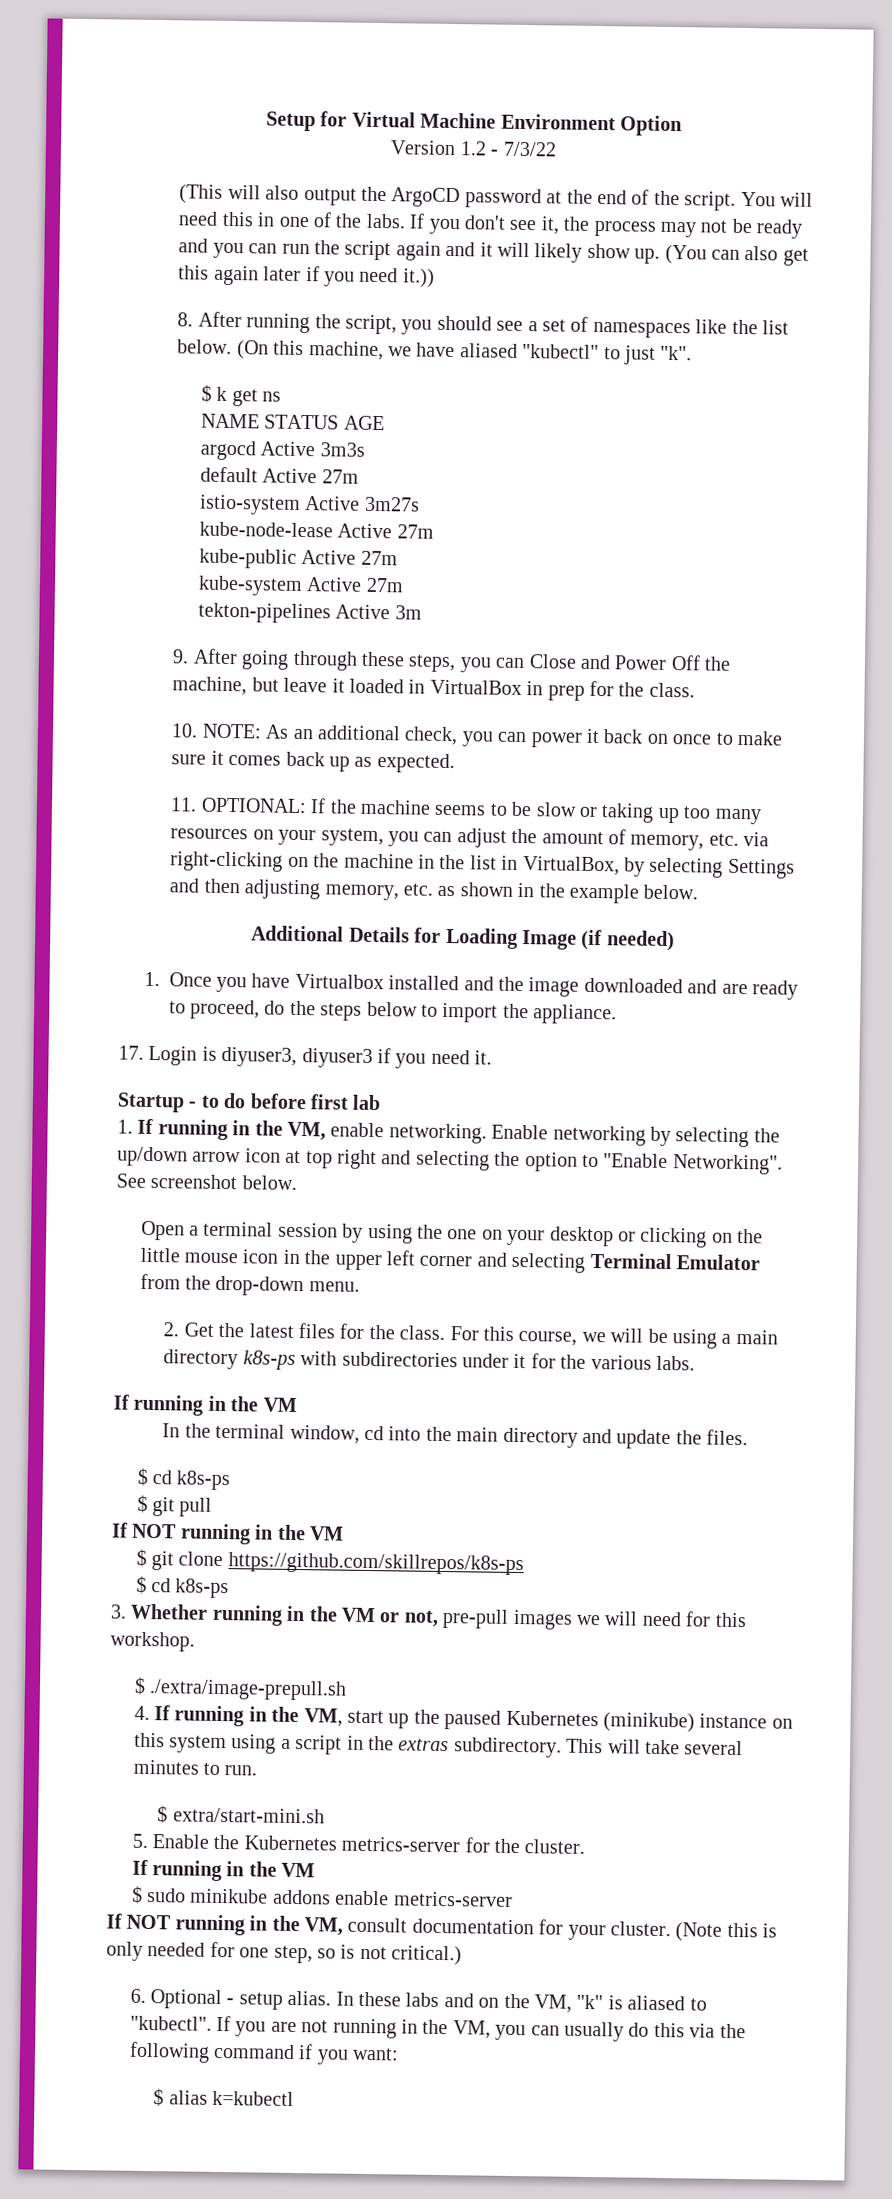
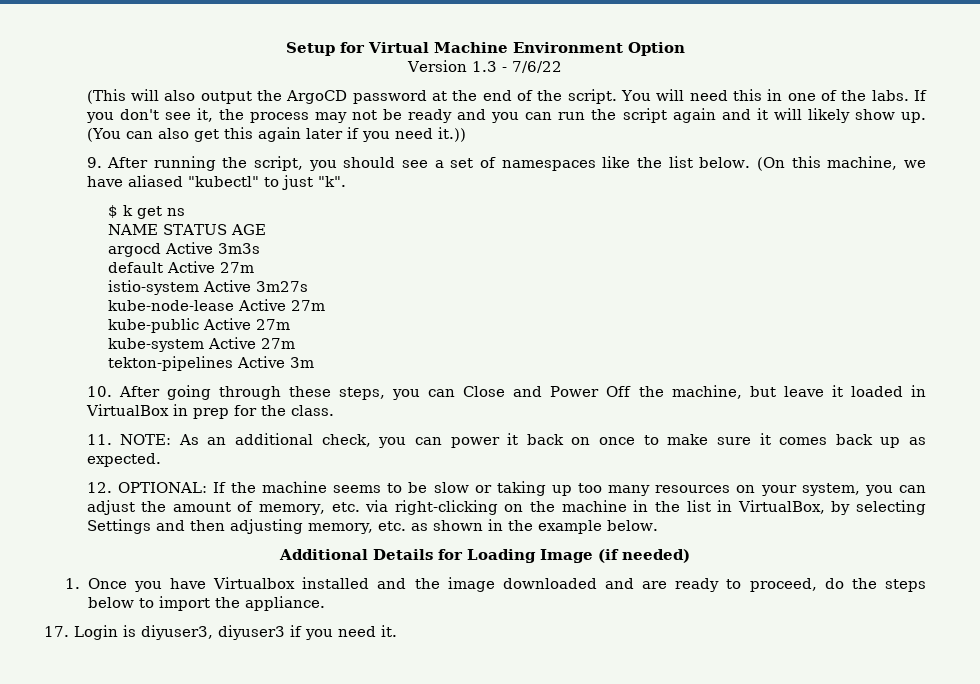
[459,141,557,157] 1.2 - 7/3/22 -> [471,61,562,73] 1.3 - 7/6/22
[177,312,194,327] 8. -> [86,157,102,168] 9.
[172,649,190,664] 9. -> [86,386,112,397] 10.
[171,723,199,738] 10. -> [86,434,112,445] 11.
[170,797,198,812] 11. -> [86,482,112,493] 12.
[117,1092,382,1113] [117,1118,780,1148] [117,1146,783,1175] [116,1173,297,1190] [140,1220,764,1248] [139,1247,761,1273] [139,1273,360,1297] [163,1322,778,1349] [163,1349,695,1371] [113,1394,297,1416] [162,1423,749,1450] [136,1467,231,1491] [136,1494,213,1517] [112,1522,344,1545] [135,1548,524,1576] [135,1575,230,1599] [110,1603,747,1630] [110,1631,195,1652] [133,1676,348,1701] [133,1705,793,1733] [133,1732,744,1758] [132,1759,258,1776] [157,1805,325,1824] [131,1833,586,1854] [131,1859,316,1882] [131,1885,513,1907] [106,1913,778,1942] [106,1941,463,1966] [129,1988,707,2013] [129,2015,746,2042] [128,2041,400,2065] [153,2088,295,2107] // Startup - to do before first lab // 1. If running in the VM, enable networking. Enable networking by selecting the up/down arrow icon at top right and selecting the option to "Enable Networking". See screenshot below. // Open a terminal session by using the one on your desktop or clicking on the little mouse icon in the upper left corner and selecting Terminal Emulator from the drop-down menu. // 2. Get the latest files for the class. For this course, we will be using a main directory k8s-ps with subdirectories under it for the various labs. // If running in the VM // In the terminal window, cd into the main directory and update the files. // $ cd k8s-ps // $ git pull // If NOT running in the VM // $ git clone https://github.com/skillrepos/k8s-ps // $ cd k8s-ps // 3. Whether running in the VM or not, pre-pull images we will need for this workshop. // $ ./extra/image-prepull.sh // 4. If running in the VM, start up the paused Kubernetes (minikube) instance on this system using a script in the extras subdirectory. This will take several minutes to run. // $ extra/start-mini.sh // 5. Enable the Kubernetes metrics-server for the cluster. // If running in the VM // $ sudo minikube addons enable metrics-server // If NOT running in the VM, consult documentation for your cluster. (Note this is only needed for one step, so is not critical.) // 6. Optional - setup alias. In these labs and on the VM, "k" is aliased to "kubectl". If you are not running in the VM, you can usually do this via the following command if you want: // $ alias k=kubectl -> (397, 631) none

